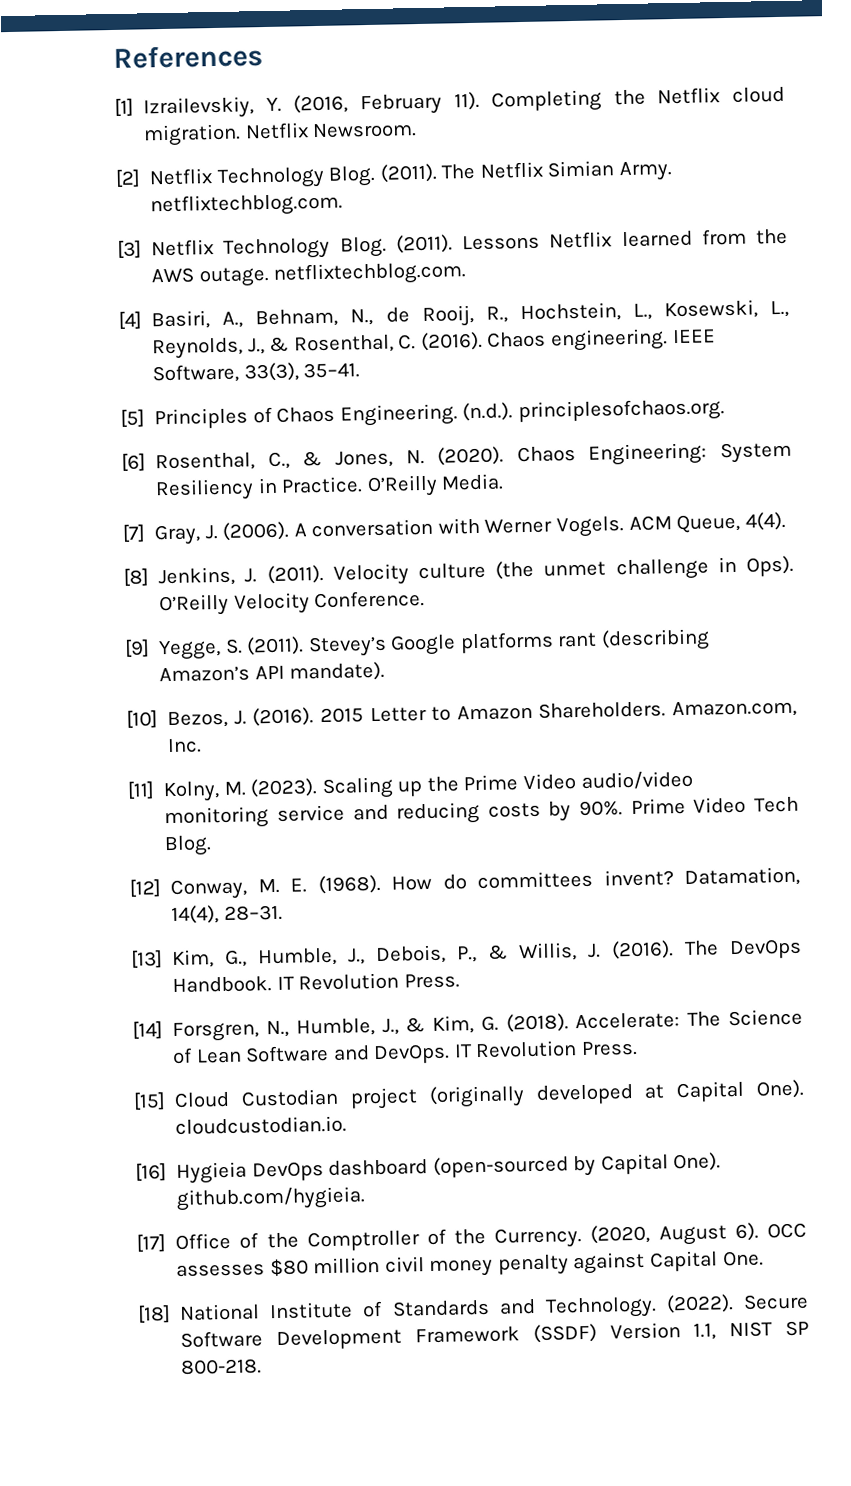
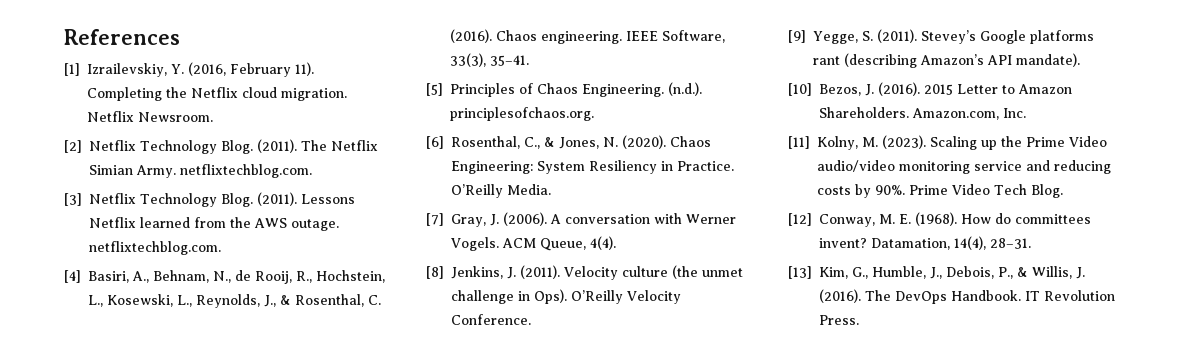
[132,1008,803,1042] [172,1040,638,1065] [133,1079,805,1111] [175,1115,348,1135] [135,1152,722,1184] [176,1186,367,1211] [136,1222,807,1253] [176,1250,764,1278] [137,1293,809,1324] [180,1320,809,1351] [181,1358,263,1375] // [14] Forsgren, N., Humble, J., & Kim, G. (2018). Accelerate: The Science of Lean Software and DevOps. IT Revolution Press. // [15] Cloud Custodian project (originally developed at Capital One). cloudcustodian.io. // [16] Hygieia DevOps dashboard (open-sourced by Capital One). github.com/hygieia. // [17] Office of the Comptroller of the Currency. (2020, August 6). OCC assesses $80 million civil money penalty against Capital One. // [18] National Institute of Standards and Technology. (2022). Secure Software Development Framework (SSDF) Version 1.1, NIST SP 800-218. -> (859, 320) none

